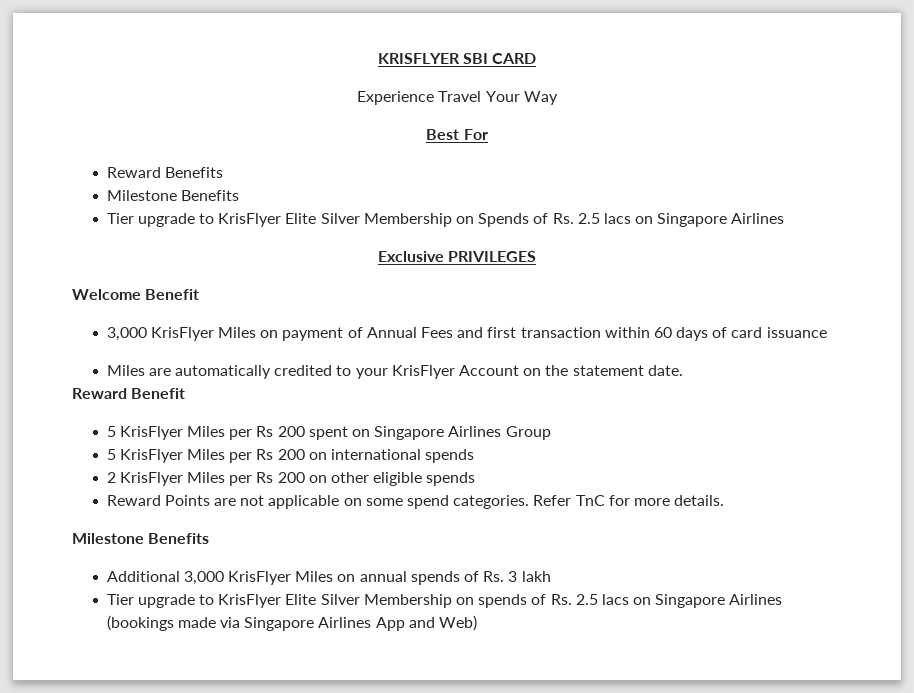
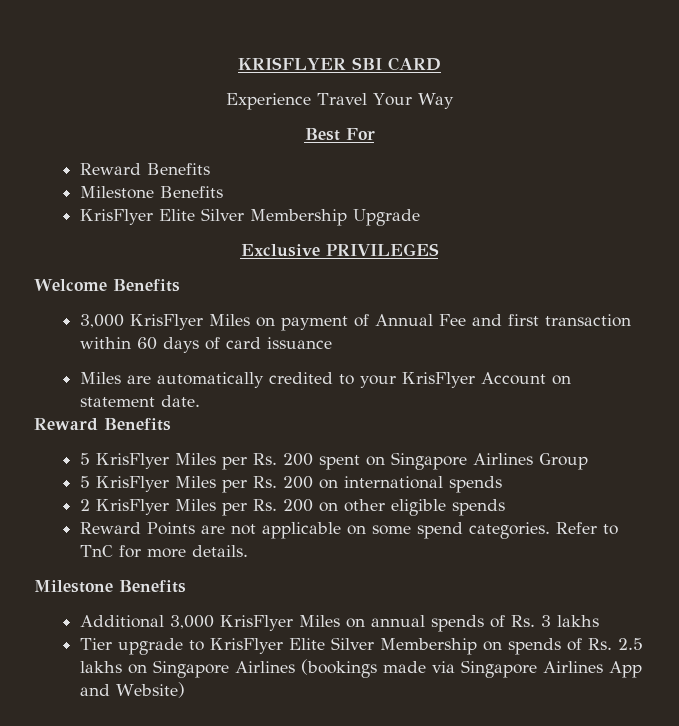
[106,213,785,227] Tier upgrade to KrisFlyer Elite Silver Membership on Spends of Rs. 2.5 lacs on Singapore Airlines -> [80,208,421,226] KrisFlyer Elite Silver Membership Upgrade
[145,289,200,300] Benefit -> [112,279,180,292] Benefits
[421,327,454,338] Fees -> [439,314,467,326] Fee
[545,365,569,376] the -> (572, 380) none
[131,388,186,399] [106,426,274,440] Benefit // 5 KrisFlyer Miles per Rs -> [104,418,171,431] [80,453,278,470] Benefits // 5 KrisFlyer Miles per Rs.
[256,449,274,460] Rs -> [253,476,278,488] Rs.
[256,472,274,483] Rs -> [253,499,278,511] Rs.
(572, 500) none -> [603,524,619,535] to
[521,571,551,582] lakh -> [557,615,600,627] lakhs
[601,594,629,605] lacs -> [80,661,123,673] lakhs
[439,615,478,631] Web) -> [116,682,186,698] Website)

